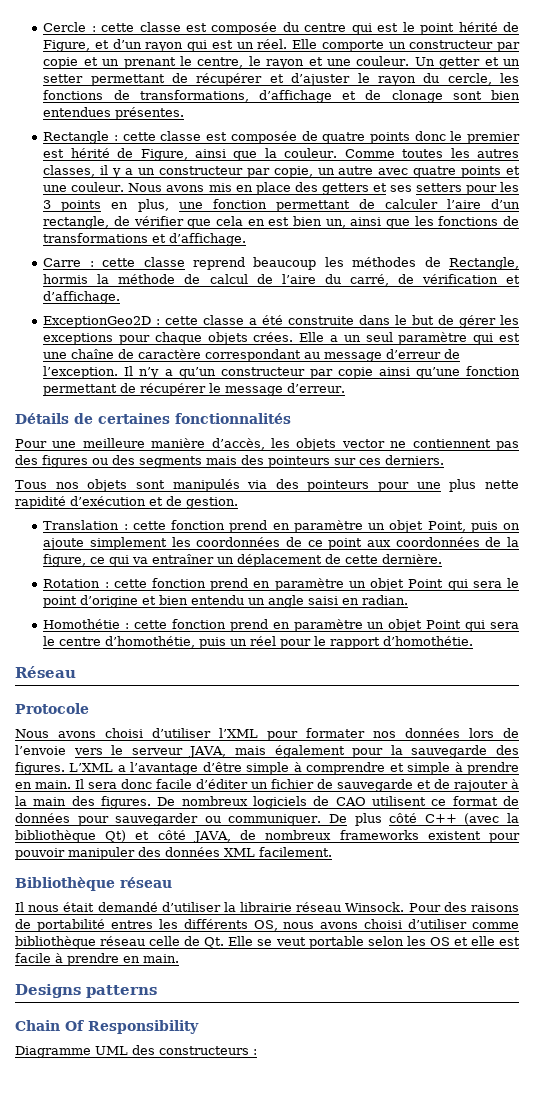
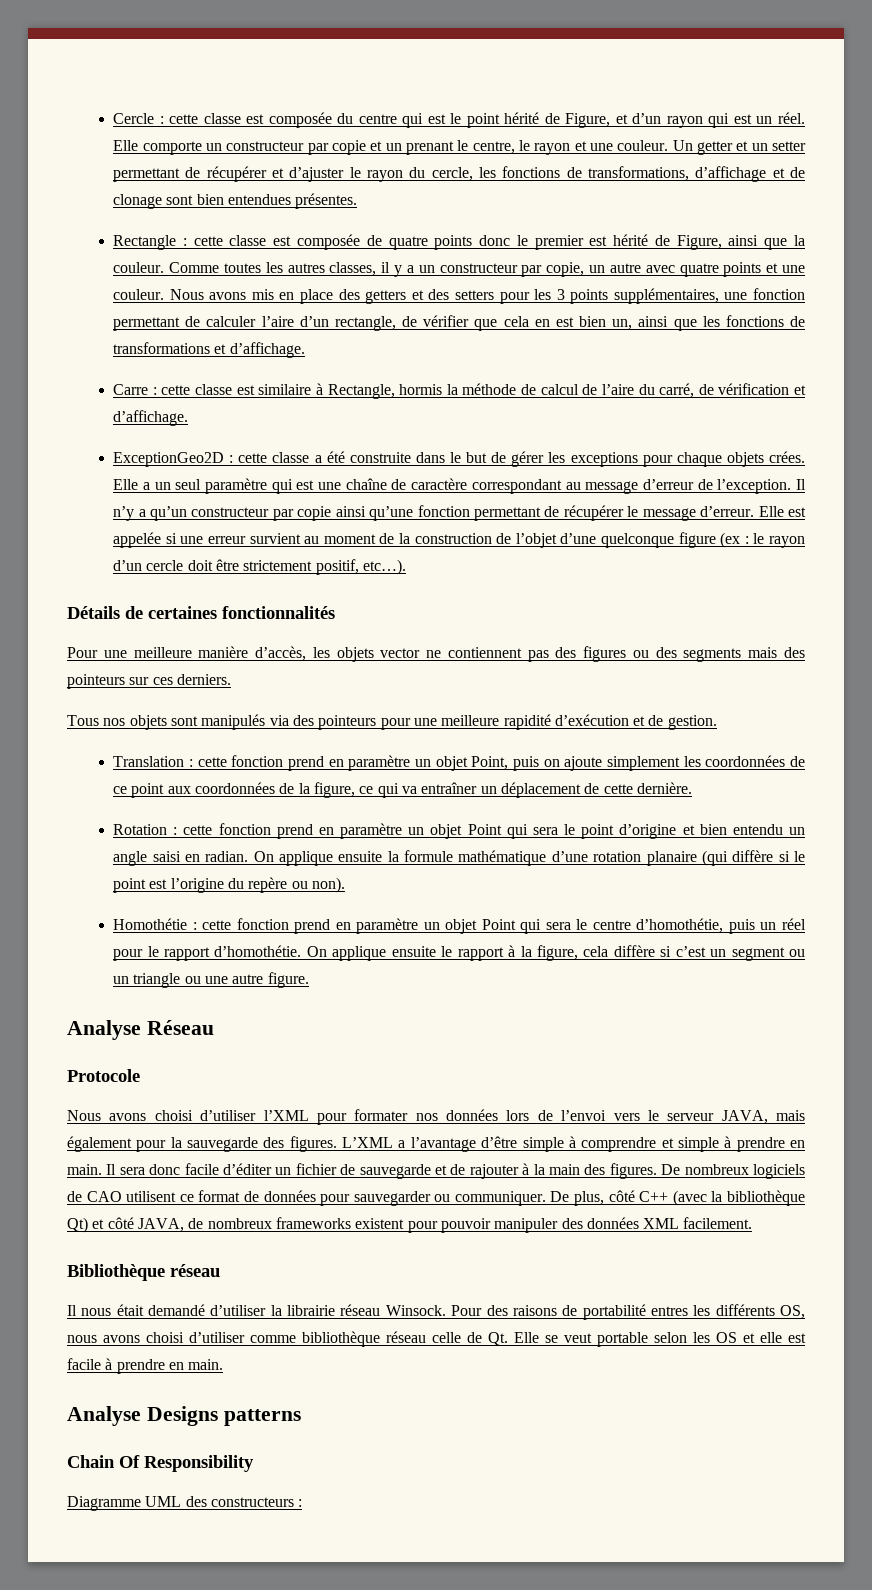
[389,185,412,192] ses -> [428,289,450,300] des
[111,199,169,212] en plus, -> [613,288,719,304] supplémentaires,
[192,257,441,270] reprend beaucoup les méthodes de -> [236,383,323,395] est similaire à
(346, 388) none -> [758,506,807,517] [113,532,806,548] [113,559,407,575] Elle est appelée si une erreur survient au moment de la construction de l’objet d’une quelconque figure (ex : le rayon d’un cercle doit être strictement positif, etc…).
[449,479,519,492] plus nette -> [441,715,500,726] meilleure
(409, 600) none -> [253,850,806,866] [113,877,346,893] On applique ensuite la formule mathématique d’une rotation planaire (qui diffère si le point est l’origine du repère ou non).
(474, 641) // -> [306,945,806,961] [113,972,309,988] [67,1020,141,1040] On applique ensuite le rapport à la figure, cela diffère si c’est un segment ou un triangle ou une autre figure. // Analyse
[15,745,66,755] l’envoie -> [561,1110,607,1121] l’envoi
[354,813,382,826] plus -> [574,1191,605,1206] plus,
(179, 958) none -> [67,1406,141,1426] Analyse

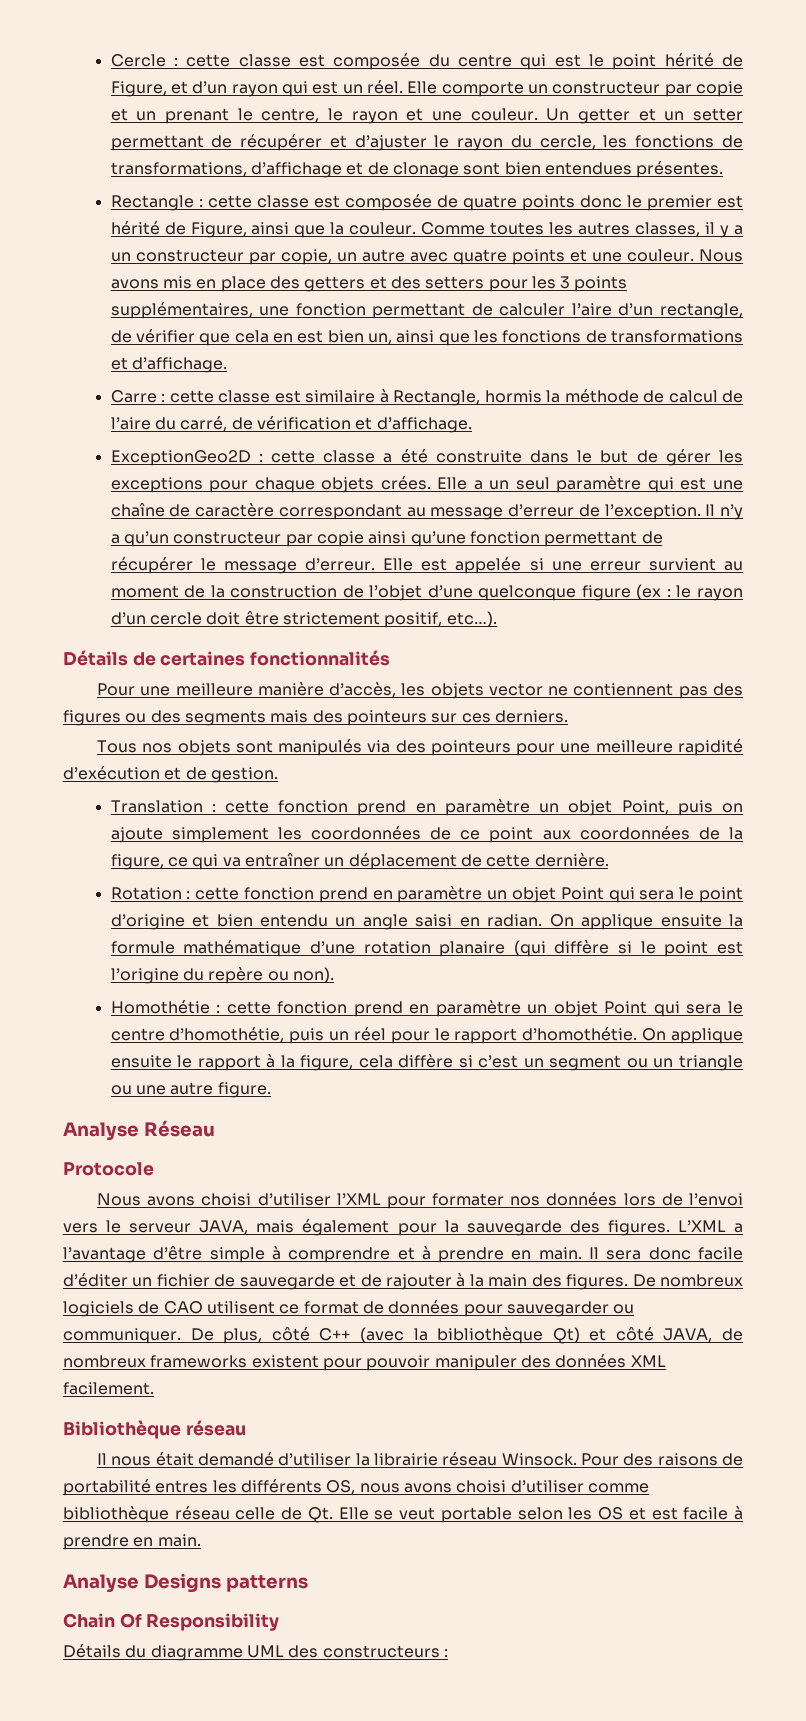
[677,1137,719,1152] simple -> (415, 1253) none
[760,1332,782,1343] elle -> (646, 1513) none
[67,1496,141,1511] Diagramme -> [63,1644,243,1661] Détails du diagramme

